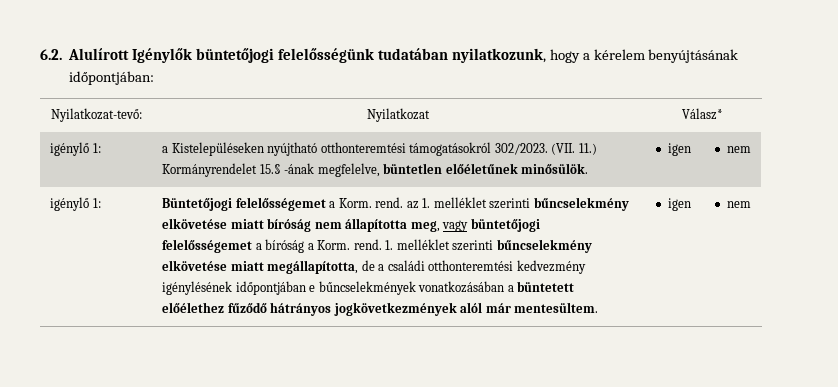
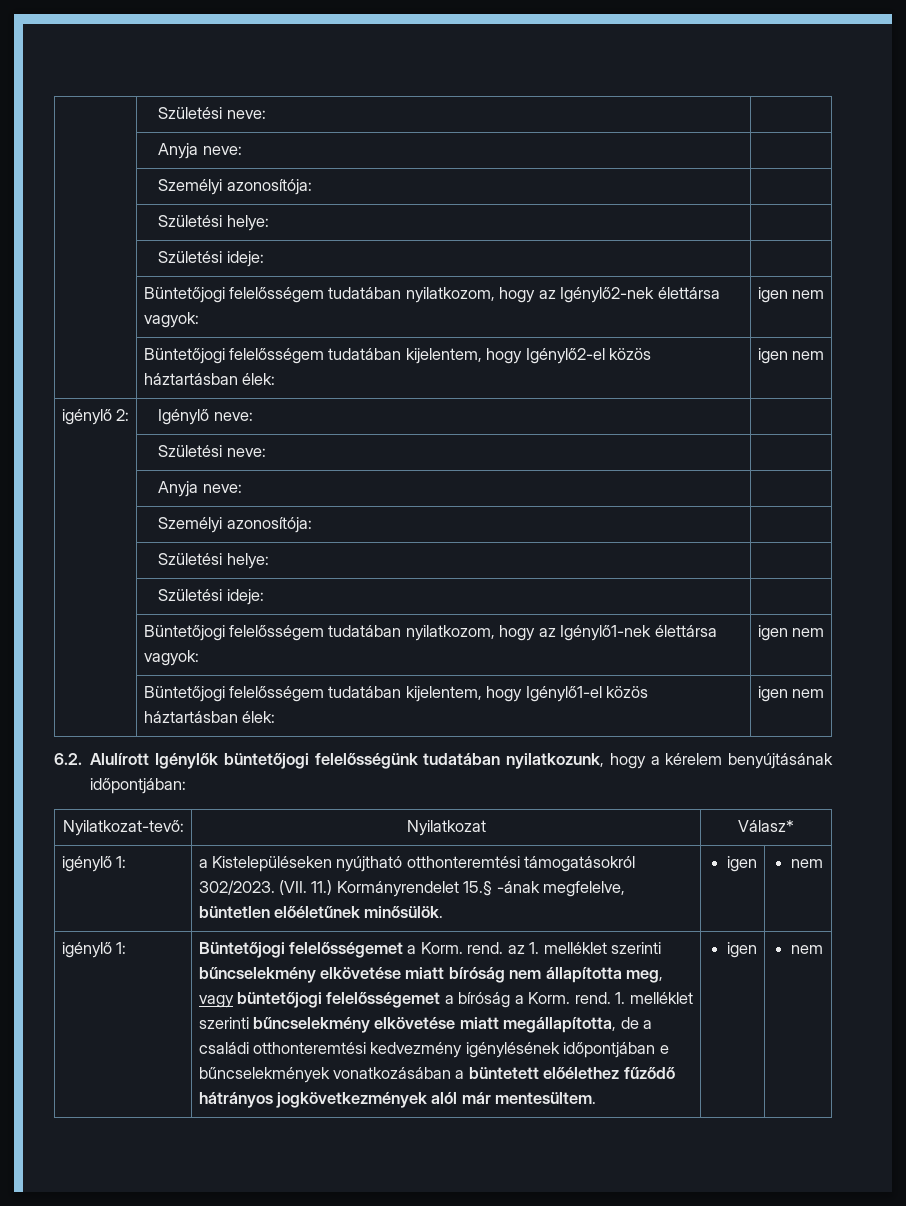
(40, 54) none -> [158,107,266,119] [158,143,242,159] [158,179,312,195] [158,215,269,231] [158,251,264,267] [143,287,720,303] [143,312,199,328] [757,287,825,303] [143,348,652,364] [143,373,275,385] [757,348,825,364] [61,409,129,425] [158,409,253,425] [158,445,266,457] [158,481,242,497] [158,517,312,533] [158,553,269,569] [158,589,264,605] [143,625,717,641] [143,650,199,666] [757,625,825,641] [143,686,649,702] [143,711,275,723] [757,686,825,702] | Születési neve: | // | Anyja neve: | // | Személyi azonosítója: | // | Születési helye: | // | Születési ideje: | // | Büntetőjogi felelősségem tudatában nyilatkozom, hogy az Igénylő2-nek élettársa vagyok: | igen nem // | Büntetőjogi felelősségem tudatában kijelentem, hogy Igénylő2-el közös háztartásban élek: | igen nem // igénylő 2: | Igénylő neve: | // | Születési neve: | // | Anyja neve: | // | Személyi azonosítója: | // | Születési helye: | // | Születési ideje: | // | Büntetőjogi felelősségem tudatában nyilatkozom, hogy az Igénylő1-nek élettársa vagyok: | igen nem // | Büntetőjogi felelősségem tudatában kijelentem, hogy Igénylő1-el közös háztartásban élek: | igen nem //

